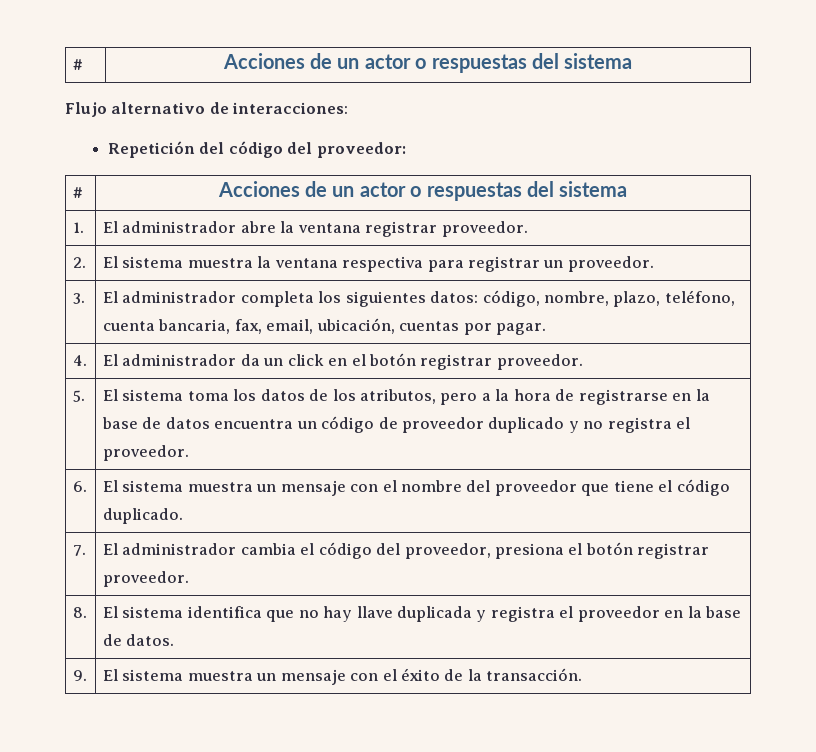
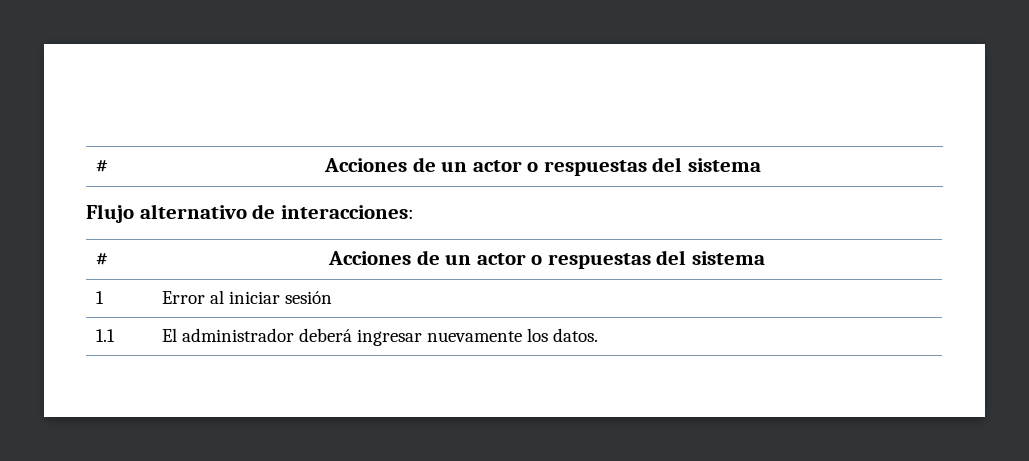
[107,141,406,158] [72,187,83,198] [217,181,628,201] [72,222,84,233] [102,221,528,237] [72,257,86,268] [102,256,654,272] [72,293,85,304] [102,290,735,307] [102,318,546,335] [72,355,87,366] [102,353,583,370] [72,390,85,402] [102,389,710,405] [101,416,691,433] [102,445,189,461] [72,481,87,492] [102,479,730,496] [102,508,183,524] [72,545,86,556] [102,542,710,559] [102,571,189,587] [72,607,87,618] [102,606,742,622] [102,634,175,646] [72,670,87,681] [102,668,583,685] // Repetición del código del proveedor: // # | Acciones de un actor o respuestas del sistema // 1. | El administrador abre la ventana registrar proveedor. // 2. | El sistema muestra la ventana respectiva para registrar un proveedor. // 3. | El administrador completa los siguientes datos: código, nombre, plazo, teléfono, cuenta bancaria, fax, email, ubicación, cuentas por pagar. // 4. | El administrador da un click en el botón registrar proveedor. // 5. | El sistema toma los datos de los atributos, pero a la hora de registrarse en la base de datos encuentra un código de proveedor duplicado y no registra el proveedor. // 6. | El sistema muestra un mensaje con el nombre del proveedor que tiene el código duplicado. // 7. | El administrador cambia el código del proveedor, presiona el botón registrar proveedor. // 8. | El sistema identifica que no hay llave duplicada y registra el proveedor en la base de datos. // 9. | El sistema muestra un mensaje con el éxito de la transacción. -> [96,253,109,265] [328,250,765,269] [96,291,105,304] [162,290,333,304] [96,329,116,342] [162,328,599,346] // # | Acciones de un actor o respuestas del sistema // 1 | Error al iniciar sesión // 1.1 | El administrador deberá ingresar nuevamente los datos.

